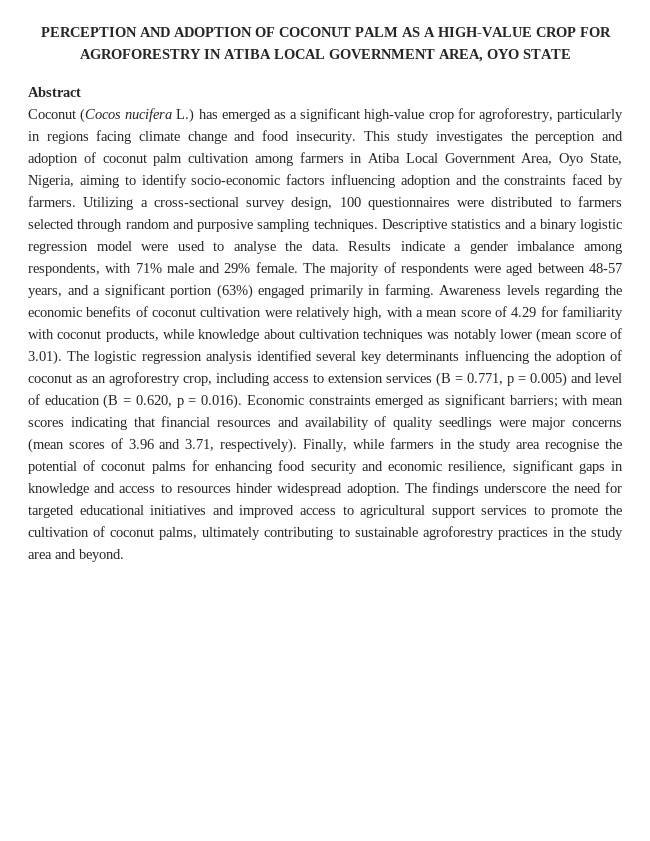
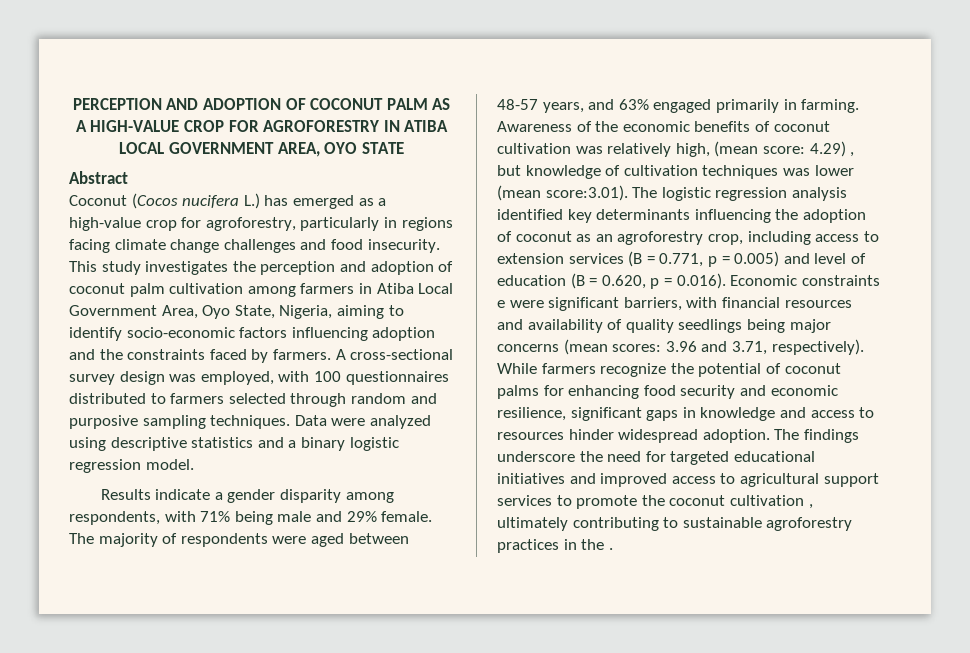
[300,108,361,122] significant -> (387, 202) none
(227, 137) none -> [223,239,296,253] challenges
[83,197,333,210] Utilizing a cross-sectional survey design, -> [335,349,454,360] [69,371,310,385] A cross-sectional survey design was employed, with
[457,200,485,207] were -> (449, 378) none
[381,219,447,232] Descriptive -> [294,415,431,429] [69,437,187,451] Data were analyzed using descriptive
[96,241,339,254] model were used to analyse the data. -> [145,459,194,470] model. //
[517,241,575,251] imbalance -> [280,489,342,503] disparity
(162, 268) none -> [234,511,273,525] being
[93,284,253,299] a significant portion (63%) -> [618,99,649,110] 63%
[506,285,600,298] levels regarding -> [576,121,592,132] of
[264,310,292,317] were -> [575,146,603,154] was
[386,306,623,320] [28,329,295,342] with a mean score of 4.29 for familiarity with coconut products, while knowledge about -> [714,141,855,157] [497,165,621,179] (mean score: 4.29) , but knowledge of
[453,329,497,342] notably -> (810, 172) none
[575,328,622,339] [28,350,62,365] score of 3.01). -> [545,185,628,201] score:3.01).
[316,351,356,361] several -> (563, 214) none
[375,394,623,408] [28,417,155,430] emerged as significant barriers; with mean scores indicating that -> [497,297,718,311] e were significant barriers, with
[498,420,526,427] were -> [746,319,785,333] being
[68,438,123,449] scores of -> [612,344,662,352] scores:
[303,438,600,452] Finally, while farmers in the study area recognise -> [497,363,667,377] While farmers recognize
[28,526,198,540] cultivation of coconut palms, -> [669,495,813,509] coconut cultivation ,
[591,527,624,540] [28,549,124,562] study area and beyond. -> [608,548,613,550] .

